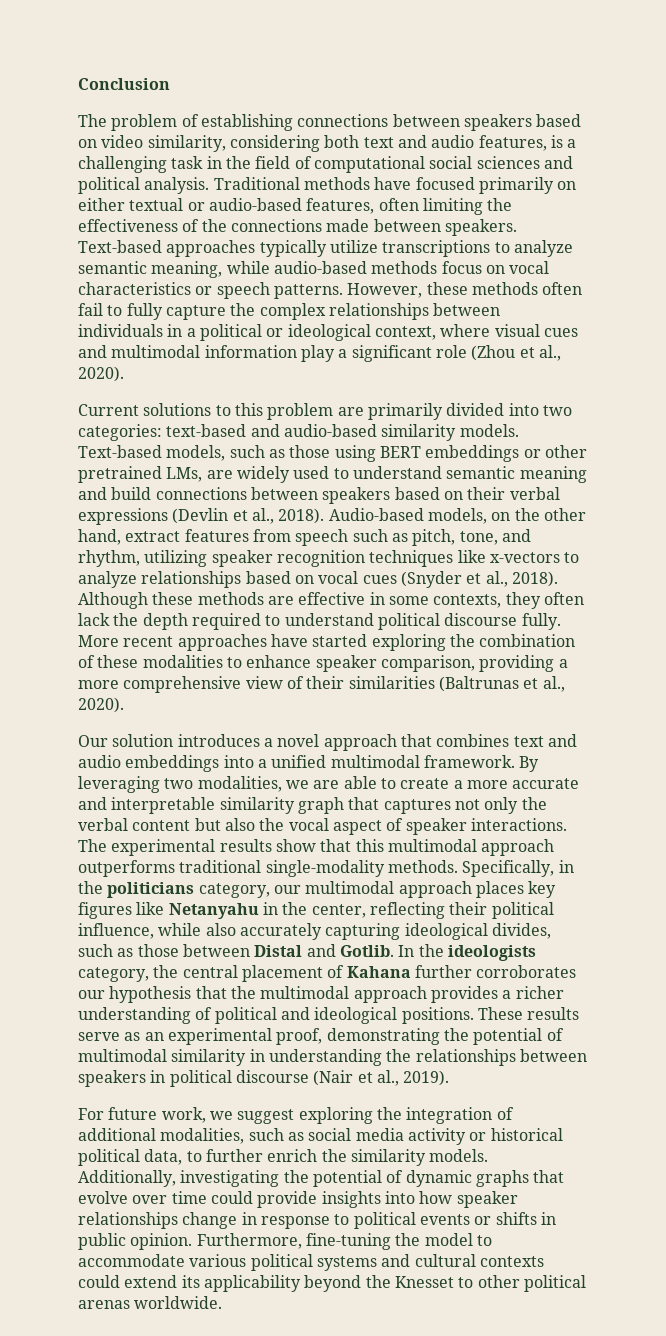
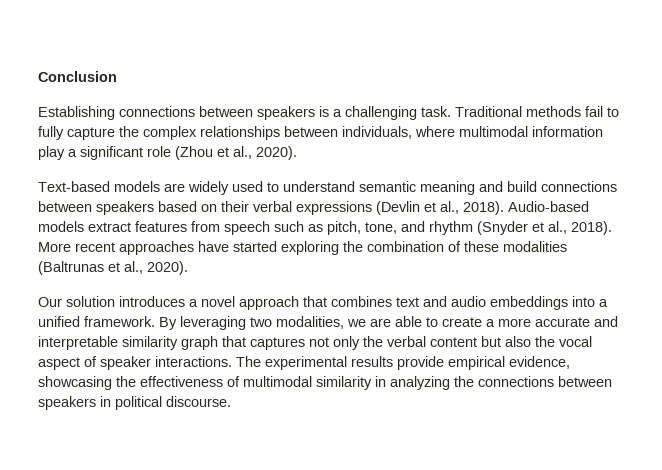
[78,114,582,131] [78,135,577,152] [78,156,573,173] [78,177,577,194] [78,198,513,215] [78,219,517,236] [78,240,573,257] [78,261,550,278] [78,282,583,299] The problem of establishing connections between speakers based on video similarity, considering both text and audio features, is a challenging task in the field of computational social sciences and political analysis. Traditional methods have focused primarily on either textual or audio-based features, often limiting the effectiveness of the connections made between speakers. Text-based approaches typically utilize transcriptions to analyze semantic meaning, while audio-based methods focus on vocal characteristics or speech patterns. However, these methods often -> [38,106,581,120] Establishing connections between speakers is a challenging task. Traditional methods
[78,324,578,341] [78,345,107,358] individuals in a political or ideological context, where visual cues and -> [342,126,455,139] individuals, where
[78,403,572,420] [78,424,519,441] [78,445,587,462] [78,466,203,483] Current solutions to this problem are primarily divided into two categories: text-based and audio-based similarity models. Text-based models, such as those using BERT embeddings or other pretrained LMs, -> [38,181,160,192] Text-based models
[427,508,586,524] [78,529,121,545] models, on the other hand, -> [38,221,84,232] models
[78,550,580,567] [78,571,558,588] [78,592,584,609] [78,613,561,630] rhythm, utilizing speaker recognition techniques like x-vectors to analyze relationships based on vocal cues (Snyder et al., 2018). Although these methods are effective in some contexts, they often lack the depth required to understand political discourse fully. -> [429,221,612,235] rhythm (Snyder et al., 2018).
[226,655,568,672] [78,676,435,693] to enhance speaker comparison, providing a more comprehensive view of their similarities -> (567, 246) none
[330,755,420,768] multimodal -> (80, 321) none
[275,839,555,856] [78,860,574,877] [78,881,557,898] [78,902,554,919] [78,923,551,940] [78,944,536,961] [78,965,577,982] [78,986,564,1003] [78,1007,580,1024] [78,1028,543,1045] show that this multimodal approach outperforms traditional single-modality methods. Specifically, in the politicians category, our multimodal approach places key figures like Netanyahu in the center, reflecting their political influence, while also accurately capturing ideological divides, such as those between Distal and Gotlib. In the ideologists category, the central placement of Kahana further corroborates our hypothesis that the multimodal approach provides a richer understanding of political and ideological positions. These results serve as an experimental proof, demonstrating the potential -> [397,356,570,370] [38,376,223,390] provide empirical evidence, showcasing the effectiveness
[268,1049,516,1066] understanding the relationships -> [390,376,554,390] analyzing the connections
[235,1070,450,1086] [78,1107,514,1124] [78,1128,563,1145] [78,1149,489,1166] [78,1170,565,1187] [78,1191,518,1208] [78,1212,556,1229] [78,1233,492,1250] [78,1254,544,1271] [78,1275,586,1292] [78,1296,223,1309] discourse (Nair et al., 2019). // For future work, we suggest exploring the integration of additional modalities, such as social media activity or historical political data, to further enrich the similarity models. Additionally, investigating the potential of dynamic graphs that evolve over time could provide insights into how speaker relationships change in response to political events or shifts in public opinion. Furthermore, fine-tuning the model to accommodate various political systems and cultural contexts could extend its applicability beyond the Knesset to other political arenas worldwide. -> [166,396,231,407] discourse.

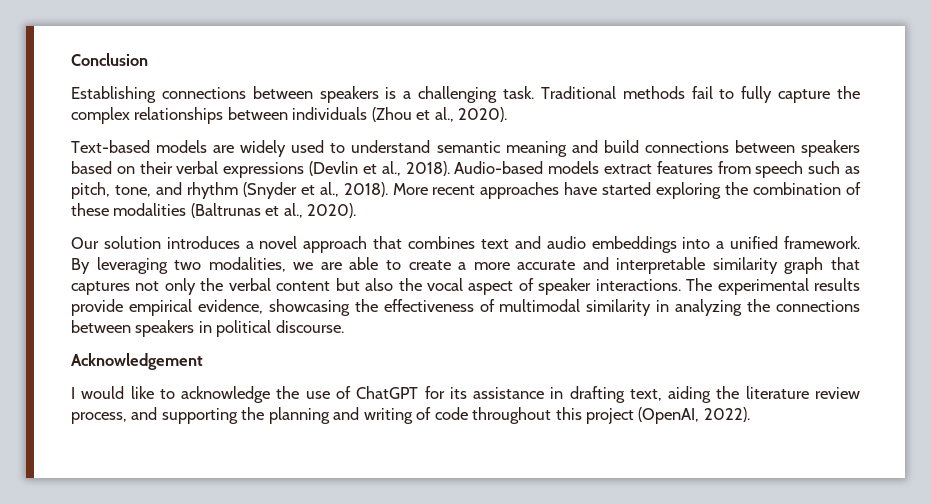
[342,126,603,139] [38,146,171,160] individuals, where multimodal information play a significant role -> [292,107,368,120] individuals
(231, 401) none -> [71,353,203,370] [71,386,861,403] [71,407,750,424] // Acknowledgement // I would like to acknowledge the use of ChatGPT for its assistance in drafting text, aiding the literature review process, and supporting the planning and writing of code throughout this project (OpenAI, 2022).

